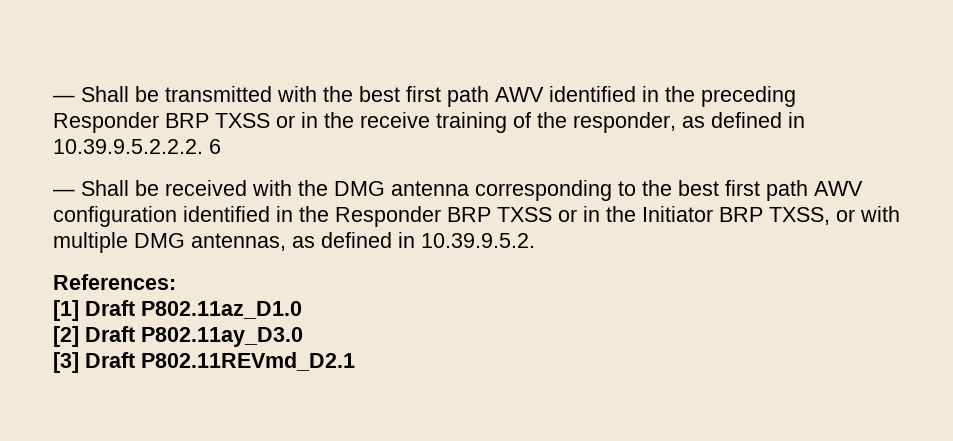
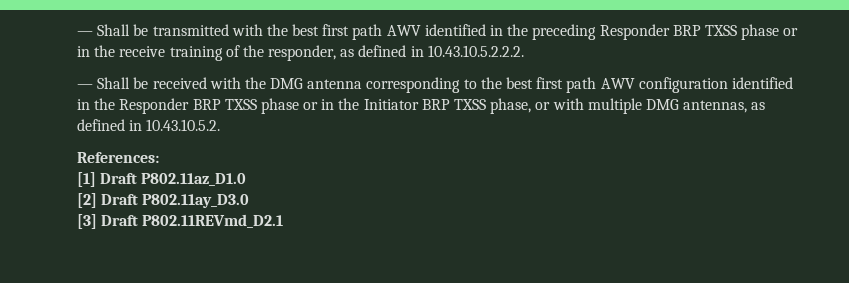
(270, 120) none -> [741,24,780,40] phase
[53,139,221,154] 10.39.9.5.2.2.2. 6 -> [427,45,524,57] 10.43.10.5.2.2.2.
(552, 214) none -> [260,98,299,114] phase
[769,207,830,225] TXSS, -> [454,98,532,114] TXSS phase,
[421,233,535,248] 10.39.9.5.2. -> [146,119,221,131] 10.43.10.5.2.

